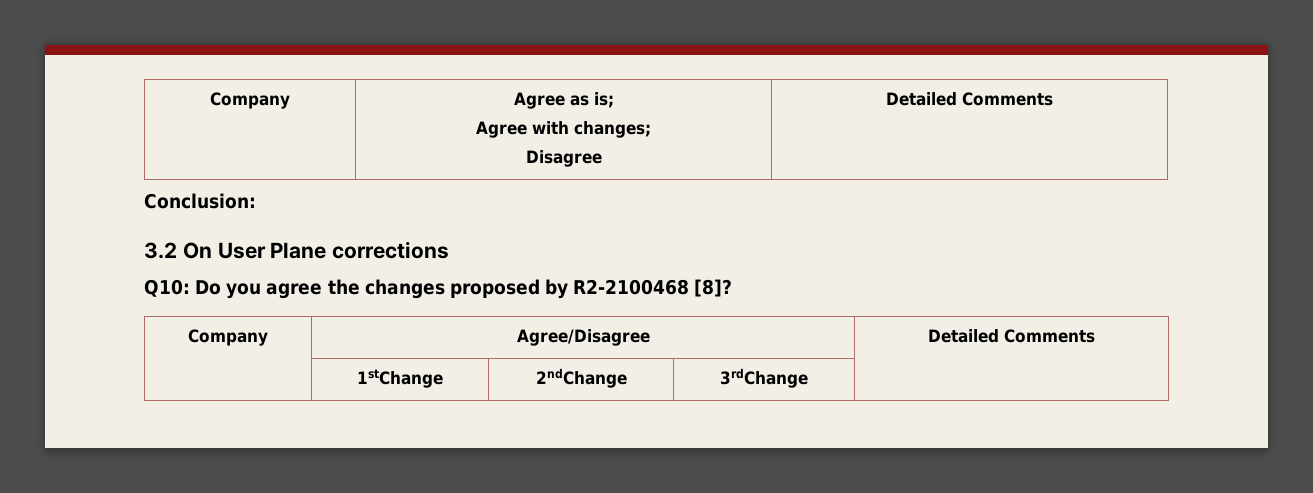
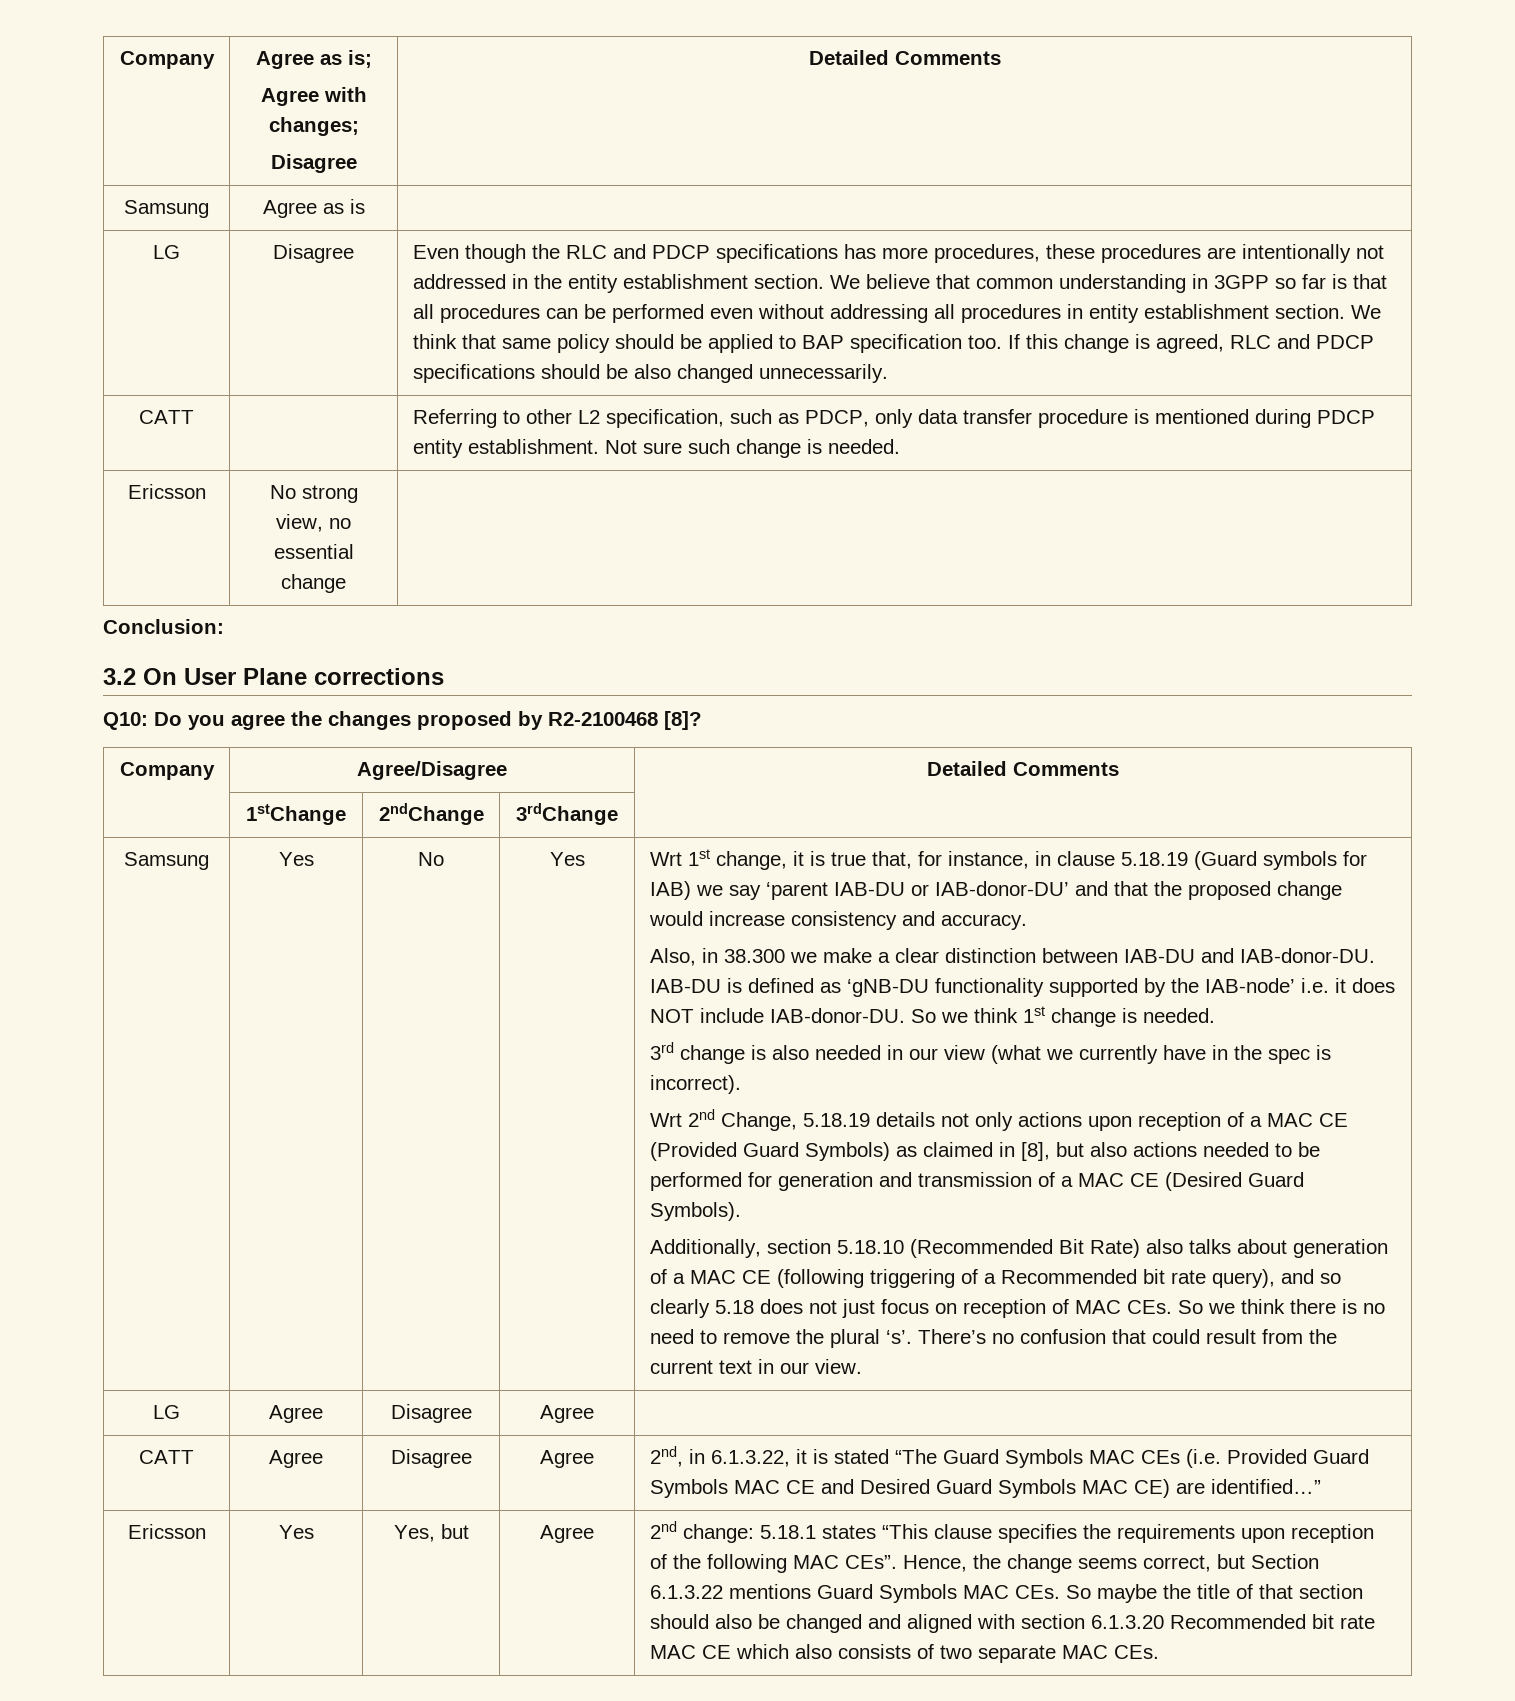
(1053, 99) none -> [124,200,209,218] [262,199,365,218] [153,245,180,259] [273,244,354,263] [412,244,1384,263] [412,274,1387,293] [412,304,1381,323] [412,334,1374,353] [412,364,888,383] [139,410,194,424] [412,409,1375,428] [412,439,900,458] [127,484,206,499] [269,485,358,503] [276,514,351,532] [273,544,354,559] [281,574,346,593] // Samsung | Agree as is | // LG | Disagree | Even though the RLC and PDCP specifications has more procedures, these procedures are intentionally not addressed in the entity establishment section. We believe that common understanding in 3GPP so far is that all procedures can be performed even without addressing all procedures in entity establishment section. We think that same policy should be applied to BAP specification too. If this change is agreed, RLC and PDCP specifications should be also changed unnecessarily. // CATT | | Referring to other L2 specification, such as PDCP, only data transfer procedure is mentioned during PDCP entity establishment. Not sure such change is needed. // Ericsson | No strong view, no essential change |
(808, 378) none -> [124,852,209,870] [278,852,314,866] [418,852,444,866] [549,852,585,866] [649,849,1367,870] [649,881,1342,900] [648,911,1027,930] [649,948,1375,966] [649,978,1395,997] [649,1006,1215,1027] [649,1042,1331,1064] [649,1075,741,1094] [649,1109,1348,1131] [649,1142,1320,1161] [649,1172,1304,1191] [649,1202,741,1221] [649,1239,1388,1258] [649,1269,1341,1288] [649,1299,1385,1318] [649,1329,1337,1348] [649,1359,862,1374] [153,1405,180,1419] [269,1405,323,1423] [390,1404,472,1423] [540,1405,594,1423] [139,1450,194,1464] [269,1450,323,1468] [390,1449,472,1468] [540,1450,594,1468] [649,1446,1369,1468] [649,1479,1321,1498] [127,1524,206,1539] [278,1525,314,1539] [393,1524,469,1542] [540,1525,594,1543] [649,1521,1374,1543] [649,1554,1319,1573] [649,1584,1363,1603] [649,1614,1375,1633] [649,1644,1159,1663] // Samsung | Yes | No | Yes | Wrt 1st change, it is true that, for instance, in clause 5.18.19 (Guard symbols for IAB) we say ‘parent IAB-DU or IAB-donor-DU’ and that the proposed change would increase consistency and accuracy. // Also, in 38.300 we make a clear distinction between IAB-DU and IAB-donor-DU. IAB-DU is defined as ‘gNB-DU functionality supported by the IAB-node’ i.e. it does NOT include IAB-donor-DU. So we think 1st change is needed. // 3rd change is also needed in our view (what we currently have in the spec is incorrect). // Wrt 2nd Change, 5.18.19 details not only actions upon reception of a MAC CE (Provided Guard Symbols) as claimed in [8], but also actions needed to be performed for generation and transmission of a MAC CE (Desired Guard Symbols). // Additionally, section 5.18.10 (Recommended Bit Rate) also talks about generation of a MAC CE (following triggering of a Recommended bit rate query), and so clearly 5.18 does not just focus on reception of MAC CEs. So we think there is no need to remove the plural ‘s’. There’s no confusion that could result from the current text in our view. // LG | Agree | Disagree | Agree | // CATT | Agree | Disagree | Agree | 2nd, in 6.1.3.22, it is stated “The Guard Symbols MAC CEs (i.e. Provided Guard Symbols MAC CE and Desired Guard Symbols MAC CE) are identified…” // Ericsson | Yes | Yes, but | Agree | 2nd change: 5.18.1 states “This clause specifies the requirements upon reception of the following MAC CEs”. Hence, the change seems correct, but Section 6.1.3.22 mentions Guard Symbols MAC CEs. So maybe the title of that section should also be changed and aligned with section 6.1.3.20 Recommended bit rate MAC CE which also consists of two separate MAC CEs.

